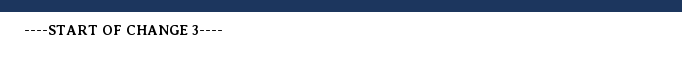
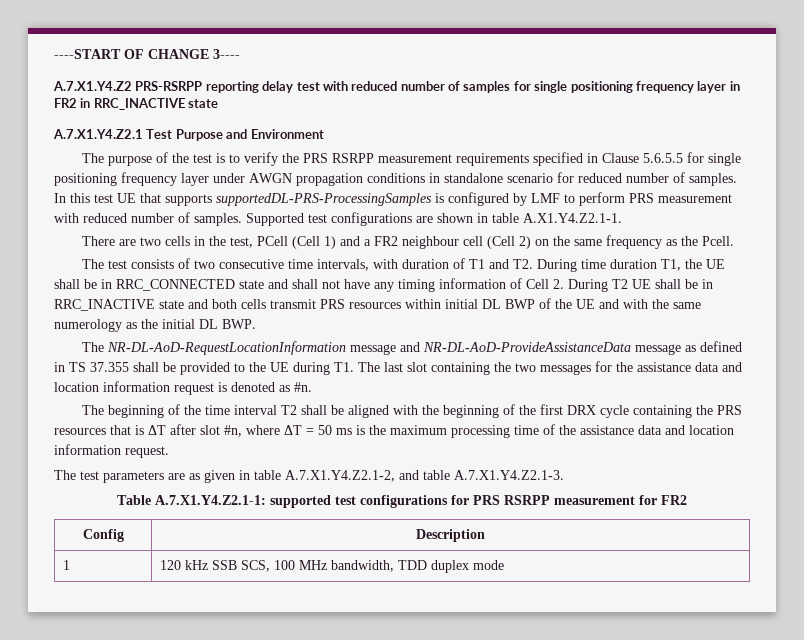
(223, 30) none -> [53,81,740,93] [54,98,219,110] [53,129,324,141] [81,152,741,166] [54,172,737,186] [54,192,732,206] [54,212,622,226] [81,235,734,249] [81,258,725,272] [54,278,713,292] [54,298,701,311] [54,319,256,332] [81,341,742,355] [54,361,742,375] [54,381,312,395] [81,404,742,418] [54,424,734,438] [54,444,169,458] [54,470,564,483] [117,495,687,508] [82,529,124,542] [416,529,485,542] [63,560,71,570] [160,560,505,573] // A.7.X1.Y4.Z2 PRS-RSRPP reporting delay test with reduced number of samples for single positioning frequency layer in FR2 in RRC_INACTIVE state // A.7.X1.Y4.Z2.1 Test Purpose and Environment // The purpose of the test is to verify the PRS RSRPP measurement requirements specified in Clause 5.6.5.5 for single positioning frequency layer under AWGN propagation conditions in standalone scenario for reduced number of samples. In this test UE that supports supportedDL-PRS-ProcessingSamples is configured by LMF to perform PRS measurement with reduced number of samples. Supported test configurations are shown in table A.X1.Y4.Z2.1-1. // There are two cells in the test, PCell (Cell 1) and a FR2 neighbour cell (Cell 2) on the same frequency as the Pcell. // The test consists of two consecutive time intervals, with duration of T1 and T2. During time duration T1, the UE shall be in RRC_CONNECTED state and shall not have any timing information of Cell 2. During T2 UE shall be in RRC_INACTIVE state and both cells transmit PRS resources within initial DL BWP of the UE and with the same numerology as the initial DL BWP. // The NR-DL-AoD-RequestLocationInformation message and NR-DL-AoD-ProvideAssistanceData message as defined in TS 37.355 shall be provided to the UE during T1. The last slot containing the two messages for the assistance data and location information request is denoted as #n. // The beginning of the time interval T2 shall be aligned with the beginning of the first DRX cycle containing the PRS resources that is ΔT after slot #n, where ΔT = 50 ms is the maximum processing time of the assistance data and location information request. // The test parameters are as given in table A.7.X1.Y4.Z2.1-2, and table A.7.X1.Y4.Z2.1-3. // Table A.7.X1.Y4.Z2.1-1: supported test configurations for PRS RSRPP measurement for FR2 // Config | Description // 1 | 120 kHz SSB SCS, 100 MHz bandwidth, TDD duplex mode

